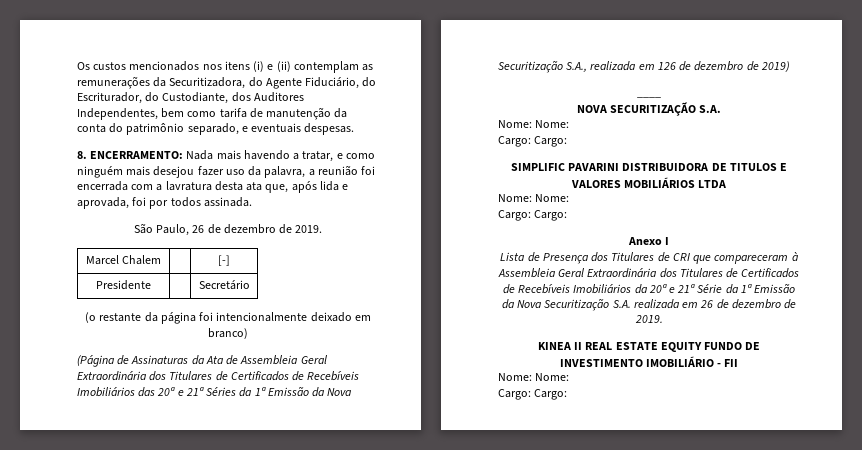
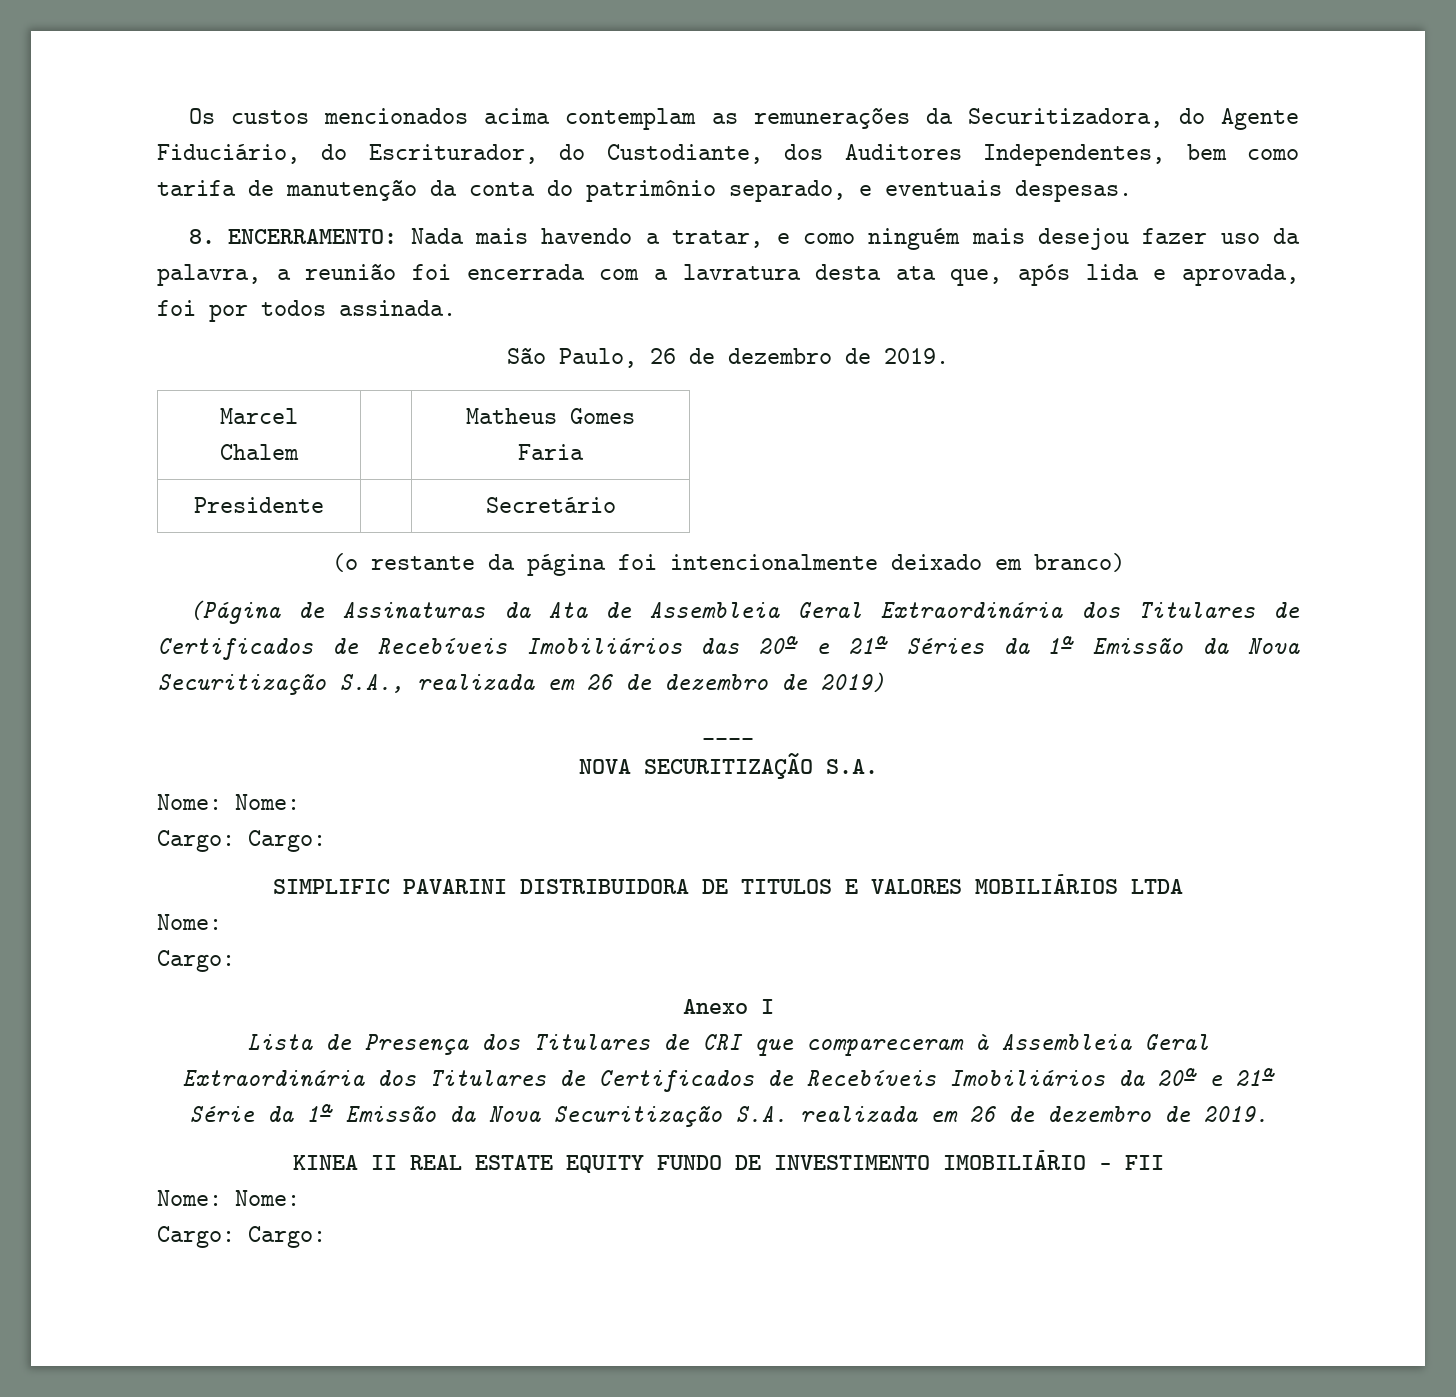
[202,61,291,72] nos itens (i) e (ii) -> [484,108,551,124] acima
[218,255,230,266] [-] -> [466,408,635,424] [518,444,584,460] Matheus Gomes Faria
[657,62,676,70] 126 -> [586,674,613,690] 26
[535,194,570,202] [498,210,568,221] Nome: // Cargo: Cargo: -> [157,950,235,972] // Cargo:

